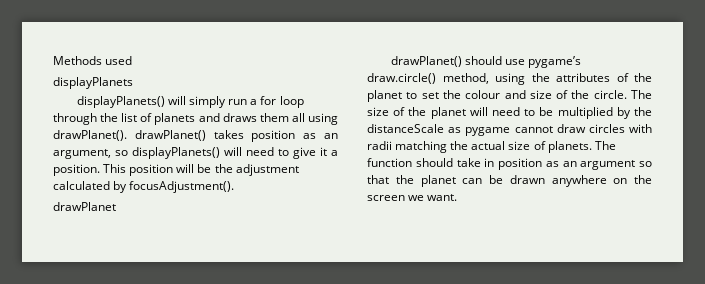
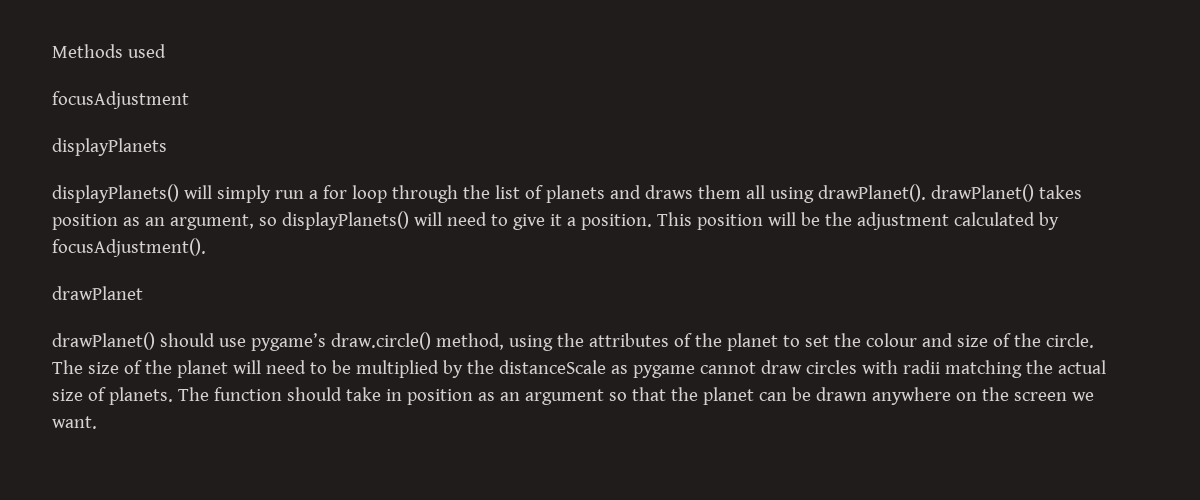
(133, 60) none -> [52,91,189,109] // focusAdjustment

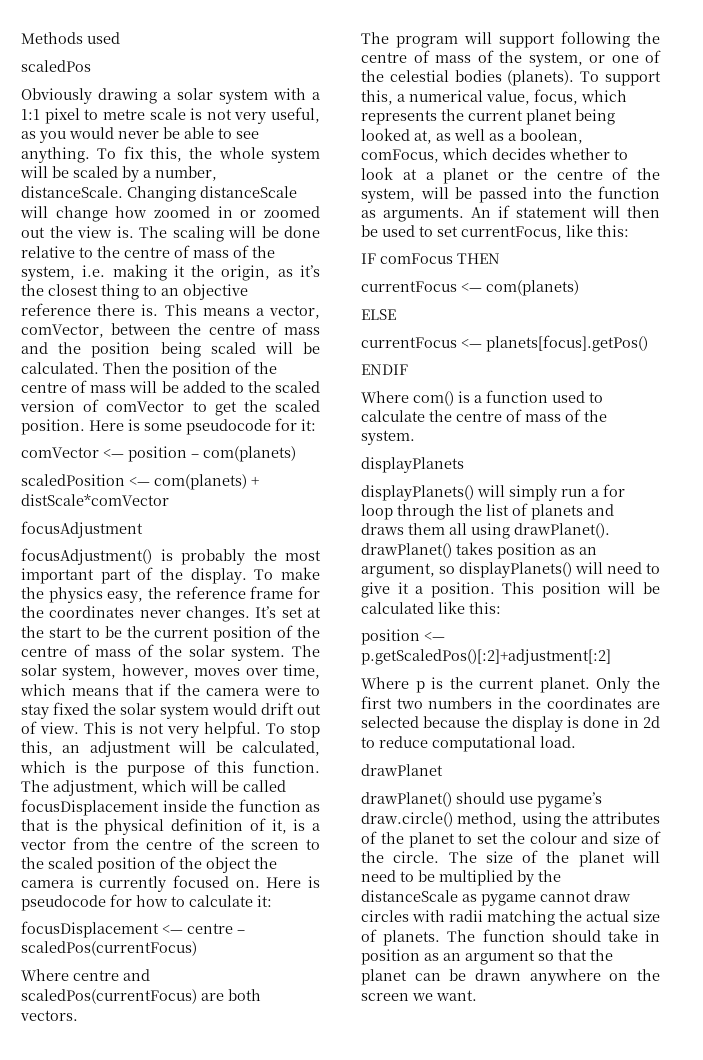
[52,91,189,109] focusAdjustment -> [21,60,91,72] [21,88,320,104] [21,107,320,124] [21,127,259,143] [21,146,320,163] [20,166,217,182] [21,186,297,202] [20,206,320,222] [21,226,320,242] [21,245,275,258] [21,264,320,281] [21,284,248,300] [21,303,320,319] [21,322,320,338] [21,342,320,358] [21,361,277,378] [21,380,320,393] [20,399,320,416] [21,418,316,435] [21,446,296,462] [21,474,259,490] [21,494,169,506] [21,521,143,538] [21,548,321,565] [21,567,320,584] [21,586,320,603] [21,606,321,622] [21,625,320,642] [21,644,320,661] [21,664,320,680] [20,683,320,696] [21,702,321,719] [21,721,320,738] [21,741,320,757] [20,760,320,777] [21,780,286,796] [21,799,320,816] [21,818,320,835] [20,837,320,850] [21,856,277,873] [21,875,320,892] [21,894,272,911] [21,921,245,938] [21,941,197,956] [21,969,150,981] [21,989,261,1004] [20,1010,78,1021] [361,31,660,48] [361,50,661,67] [361,70,661,86] [361,89,627,105] [361,109,615,125] [361,128,583,144] [361,148,628,163] [361,167,660,184] [361,186,660,203] [361,205,660,222] [361,224,629,240] [361,253,500,264] [361,280,579,296] [361,309,396,320] [361,335,648,352] [361,364,408,375] [361,390,603,406] [361,409,607,422] [361,430,415,445] scaledPos // Obviously drawing a solar system with a 1:1 pixel to metre scale is not very useful, as you would never be able to see anything. To fix this, the whole system will be scaled by a number, distanceScale. Changing distanceScale will change how zoomed in or zoomed out the view is. The scaling will be done relative to the centre of mass of the system, i.e. making it the origin, as it’s the closest thing to an objective reference there is. This means a vector, comVector, between the centre of mass and the position being scaled will be calculated. Then the position of the centre of mass will be added to the scaled version of comVector to get the scaled position. Here is some pseudocode for it: // comVector <— position – com(planets) // scaledPosition <— com(planets) + distScale*comVector // focusAdjustment // focusAdjustment() is probably the most important part of the display. To make the physics easy, the reference frame for the coordinates never changes. It’s set at the start to be the current position of the centre of mass of the solar system. The solar system, however, moves over time, which means that if the camera were to stay fixed the solar system would drift out of view. This is not very helpful. To stop this, an adjustment will be calculated, which is the purpose of this function. The adjustment, which will be called focusDisplacement inside the function as that is the physical definition of it, is a vector from the centre of the screen to the scaled position of the object the camera is currently focused on. Here is pseudocode for how to calculate it: // focusDisplacement <— centre – scaledPos(currentFocus) // Where centre and scaledPos(currentFocus) are both vectors. // The program will support following the centre of mass of the system, or one of the celestial bodies (planets). To support this, a numerical value, focus, which represents the current planet being looked at, as well as a boolean, comFocus, which decides whether to look at a planet or the centre of the system, will be passed into the function as arguments. An if statement will then be used to set currentFocus, like this: // IF comFocus THEN // currentFocus <— com(planets) // ELSE // currentFocus <— planets[focus].getPos() // ENDIF // Where com() is a function used to calculate the centre of mass of the system.
[824,212,1059,230] [52,238,206,257] the adjustment calculated by focusAdjustment(). -> [361,601,501,614] [361,629,445,645] [361,649,611,665] [361,677,660,693] [361,696,660,709] [361,716,660,732] [361,736,576,752] calculated like this: // position <— p.getScaledPos()[:2]+adjustment[:2] // Where p is the current planet. Only the first two numbers in the coordinates are selected because the display is done in 2d to reduce computational load.

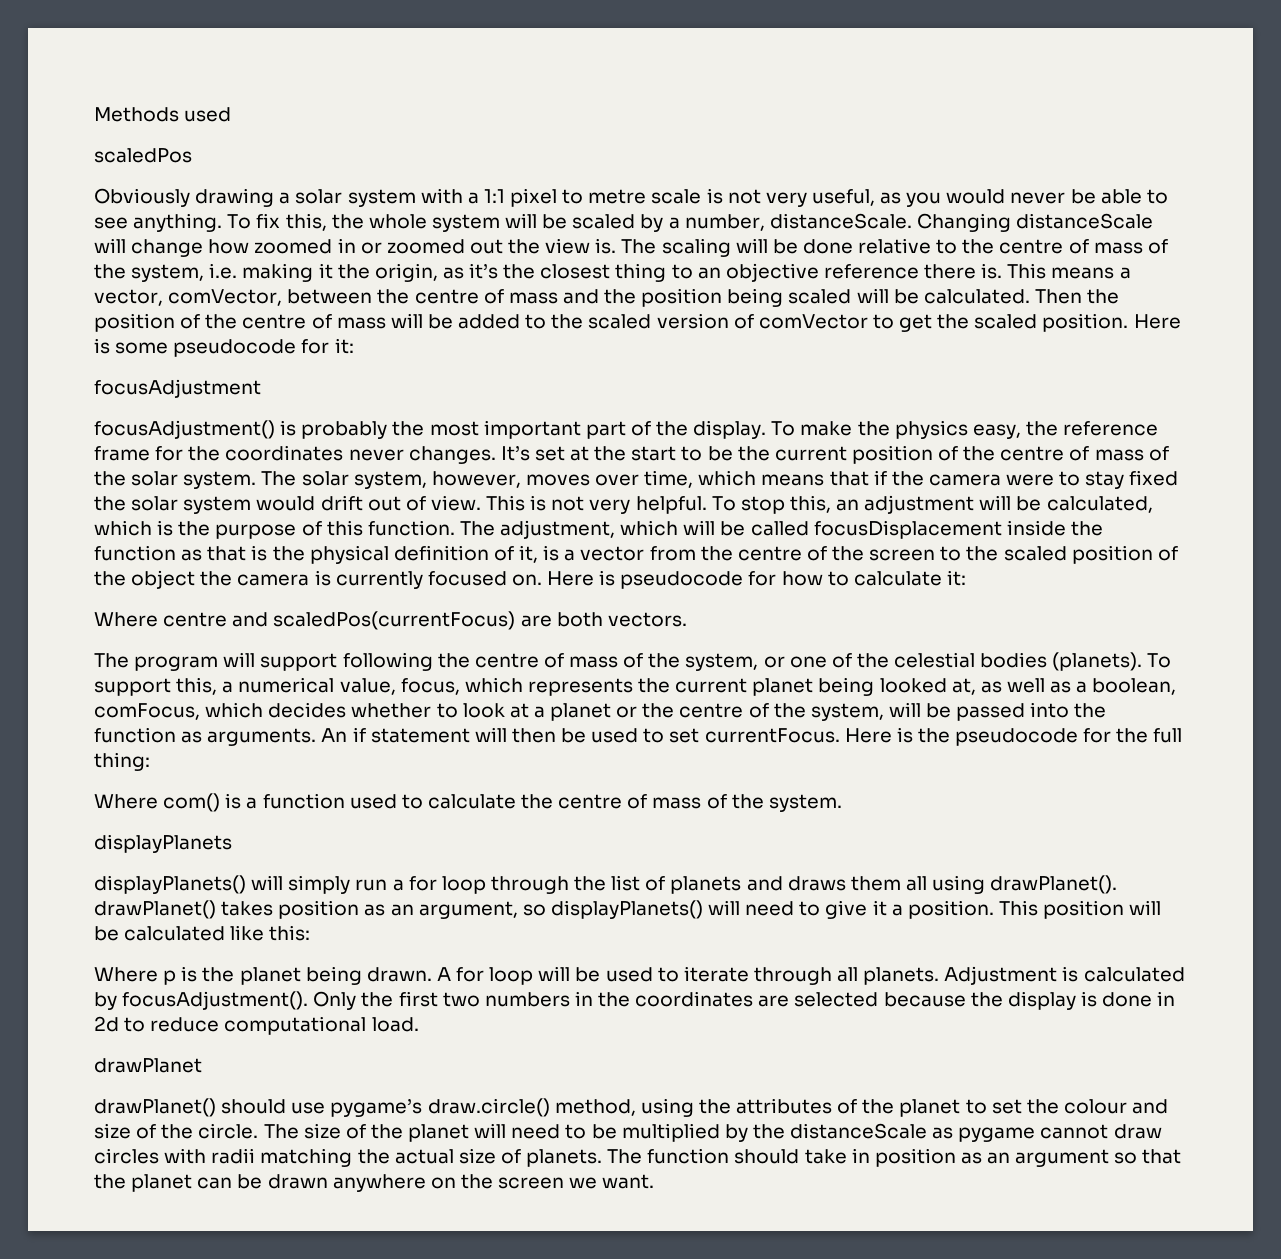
[21,446,296,462] [21,474,259,490] [21,494,169,506] // comVector <— position – com(planets) // scaledPosition <— com(planets) + distScale*comVector -> (354, 346) none
[21,921,245,938] [21,941,197,956] // focusDisplacement <— centre – scaledPos(currentFocus) -> (966, 578) none
[461,224,629,240] [361,253,500,264] [361,280,579,296] [361,309,396,320] [361,335,648,352] [361,364,408,375] currentFocus, like this: // IF comFocus THEN // currentFocus <— com(planets) // ELSE // currentFocus <— planets[focus].getPos() // ENDIF -> [704,727,1183,746] [94,752,150,771] currentFocus. Here is the pseudocode for the full thing:
[361,629,445,645] [361,649,611,665] // position <— p.getScaledPos()[:2]+adjustment[:2] -> (311, 933) none
[479,677,590,693] current planet. -> [239,966,1185,985] [94,991,309,1010] planet being drawn. A for loop will be used to iterate through all planets. Adjustment is calculated by focusAdjustment().

